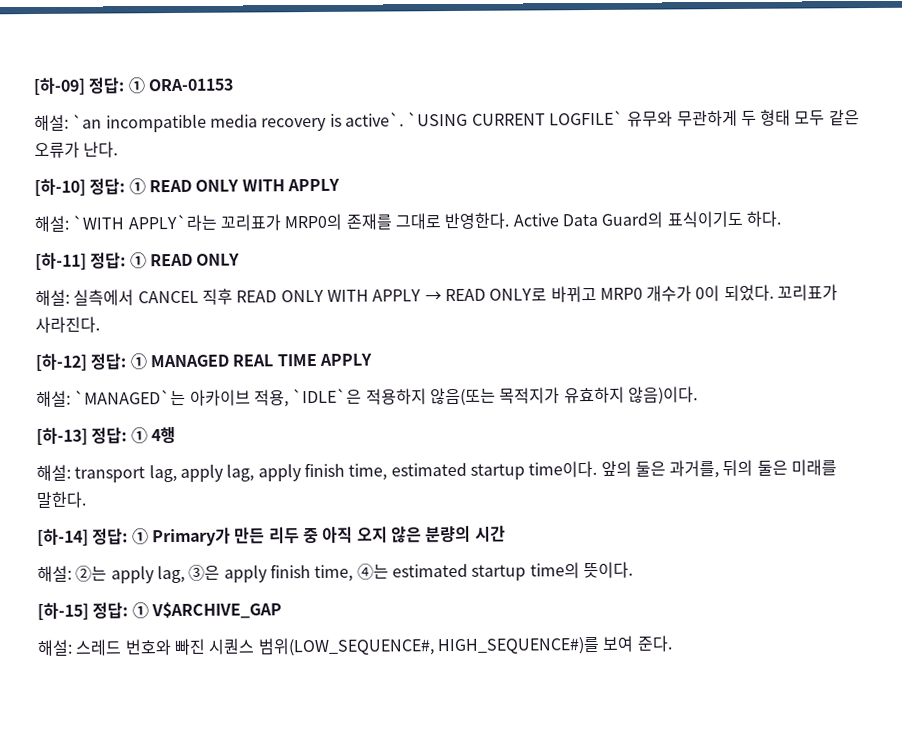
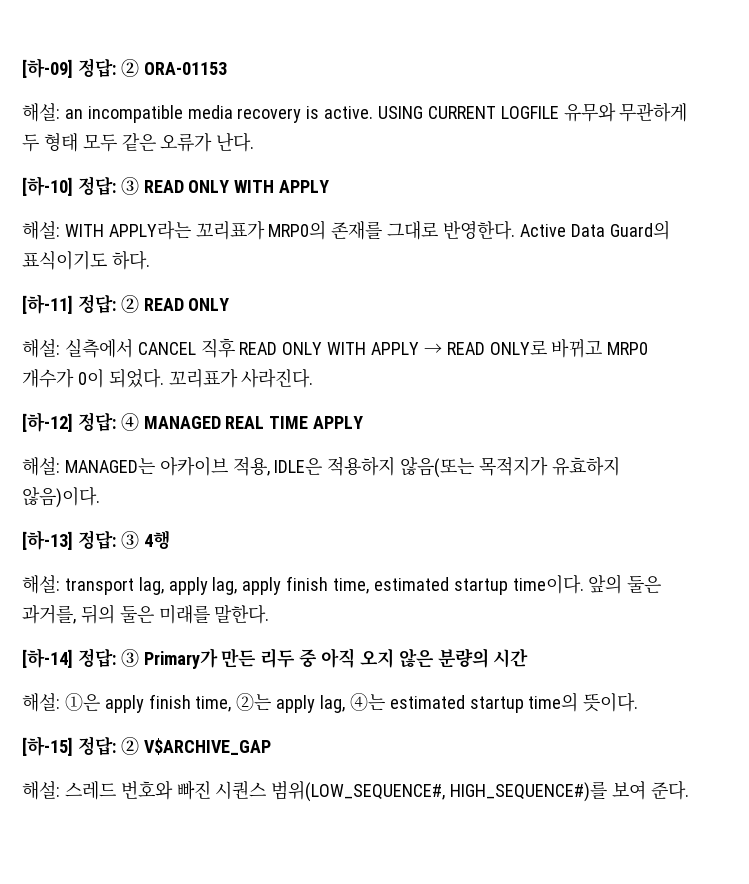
[127,77,145,94] ① -> [120,59,139,77] ②
[72,114,103,129] `an -> [64,109,83,119] an
[344,110,624,127] active`. `USING CURRENT LOGFILE` -> [324,106,559,119] active. USING CURRENT LOGFILE
[128,178,146,195] ① -> [120,177,139,195] ③
[72,214,217,232] `WITH APPLY`라는 -> [64,221,191,240] WITH APPLY라는
[129,252,147,269] ① -> [120,295,139,313] ②
[129,353,147,370] ① -> [120,413,139,431] ④
[74,389,187,407] `MANAGED`는 -> [64,458,155,474] MANAGED는
[292,388,363,406] `IDLE`은 -> [274,458,323,475] IDLE은
[130,427,148,444] ① -> [120,531,139,549] ③
[131,528,149,545] ① -> [120,649,139,667] ③
[75,564,354,584] ②는 apply lag, ③은 apply finish time, -> [64,693,346,713] ①은 apply finish time, ②는 apply lag,
[131,602,149,619] ① -> [120,737,139,755] ②

